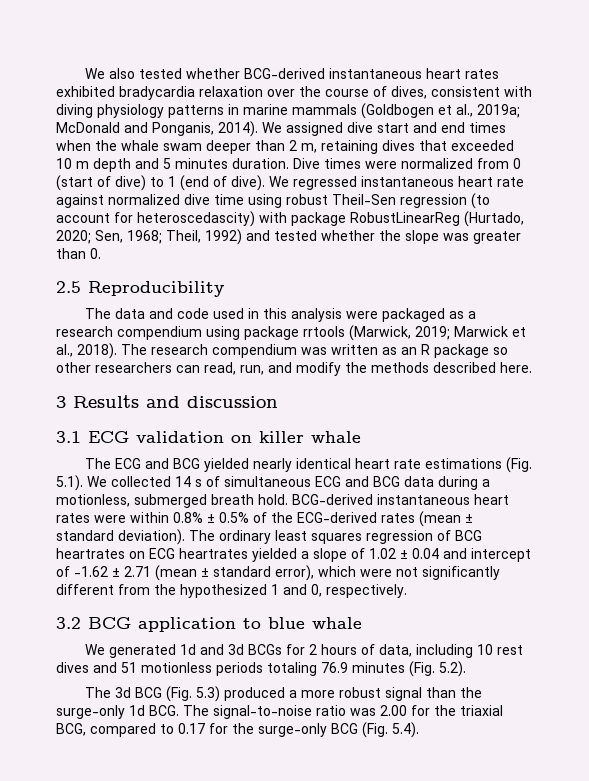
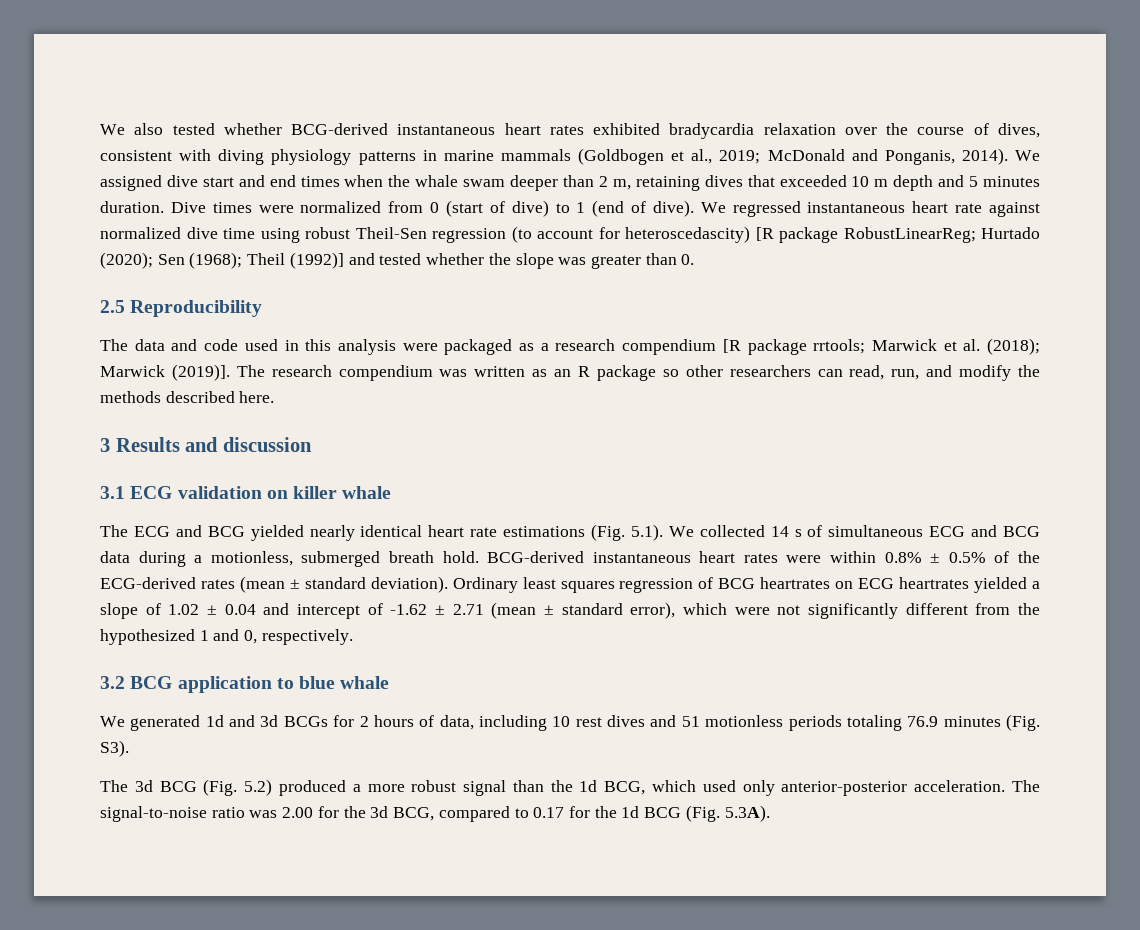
[477,104,520,118] 2019a; -> [719,150,761,164] 2019;
[259,211,524,227] [56,229,242,245] with package RobustLinearReg (Hurtado, 2020; Sen, 1968; Theil, 1992) -> [755,227,1040,243] [100,252,344,269] [R package RobustLinearReg; Hurtado (2020); Sen (1968); Theil (1992)]
[206,325,526,341] [56,343,117,359] using package rrtools (Marwick, 2019; Marwick et al., 2018). -> [722,338,1041,355] [100,364,230,381] [R package rrtools; Marwick et al. (2018); Marwick (2019)].
[189,530,271,544] The ordinary -> [452,577,518,593] Ordinary
[439,661,466,677] 5.2). -> [100,740,129,757] S3).
[195,686,220,702] 5.3) -> [244,779,273,796] 5.2)
[56,705,179,719] surge-only 1d BCG. -> [579,780,1006,796] 1d BCG, which used only anterior-posterior acceleration.
[460,705,503,716] triaxial -> [370,806,389,818] 3d
[258,722,419,738] surge-only BCG (Fig. 5.4). -> [621,805,770,822] 1d BCG (Fig. 5.3A).

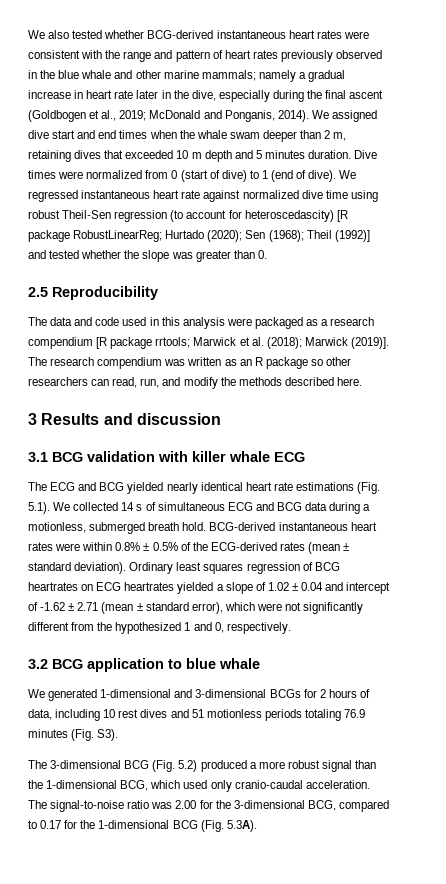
[593,123,1040,139] [100,149,571,165] exhibited bradycardia relaxation over the course of dives, consistent with diving physiology patterns in marine mammals -> [343,31,369,39] [28,50,383,62] [28,70,346,82] [28,90,384,102] were consistent with the range and pattern of heart rates previously observed in the blue whale and other marine mammals; namely a gradual increase in heart rate later in the dive, especially during the final ascent
[130,486,288,499] ECG validation on -> [52,451,188,462] BCG validation with
(392, 492) none -> [274,452,305,462] ECG
[205,715,279,727] 1d and 3d -> [100,689,267,698] 1-dimensional and 3-dimensional
[134,780,153,792] 3d -> [50,760,122,769] 3-dimensional
[579,780,598,792] 1d -> [46,780,118,789] 1-dimensional
[781,781,908,796] anterior-posterior -> [234,780,303,789] cranio-caudal
[370,806,389,818] 3d -> [233,800,305,809] 3-dimensional
[621,806,640,818] 1d -> [98,820,170,829] 1-dimensional

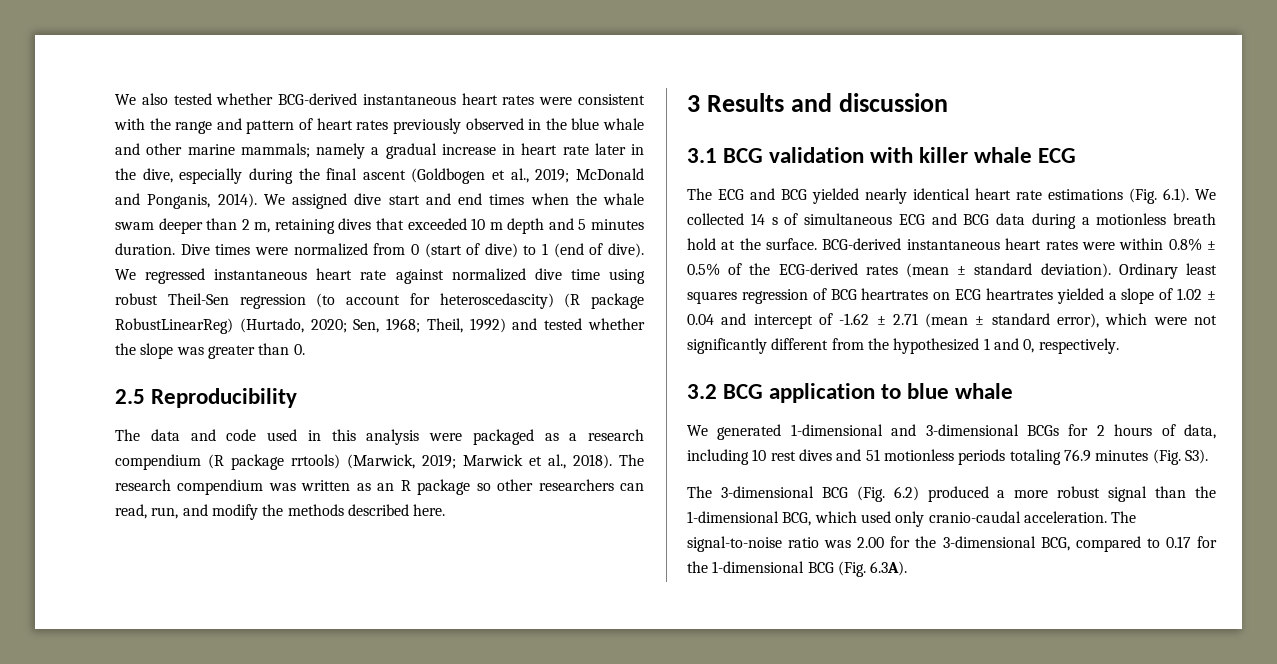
[336,210,348,222] [28,230,370,242] [R package RobustLinearReg; Hurtado (2020); Sen (1968); Theil (1992)] -> [564,293,644,309] [115,318,506,334] (R package RobustLinearReg) (Hurtado, 2020; Sen, 1968; Theil, 1992)
[96,337,389,349] [R package rrtools; Marwick et al. (2018); Marwick (2019)]. -> [208,454,612,470] (R package rrtools) (Marwick, 2019; Marwick et al., 2018).
[28,502,50,514] 5.1). -> [1163,188,1189,203] 6.1).
[28,522,207,534] motionless, submerged breath hold. -> [1096,213,1216,225] [687,238,818,250] motionless breath hold at the surface.
[178,760,198,772] 5.2) -> [893,486,919,501] 6.2)
[226,820,257,832] 5.3A). -> [870,561,908,576] 6.3A).

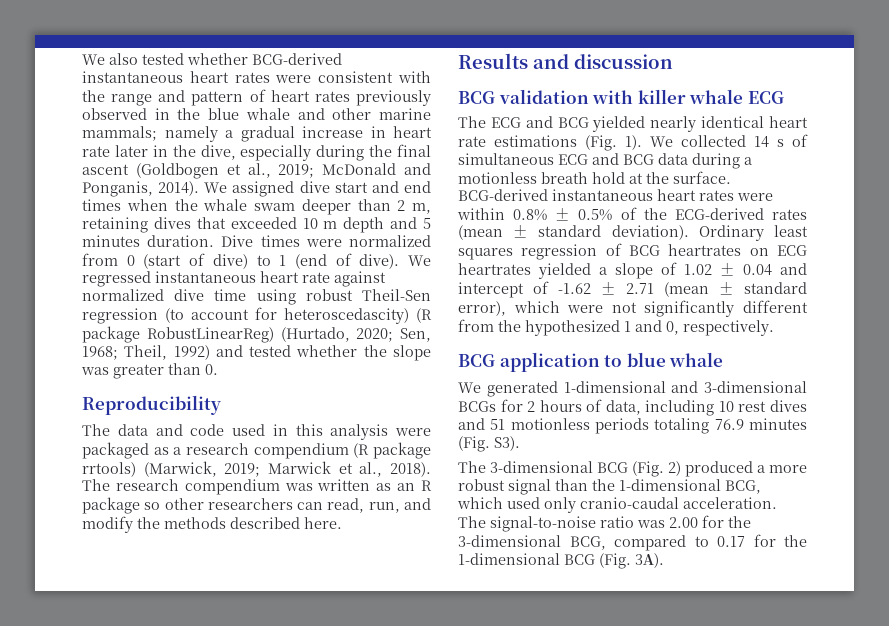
[115,389,145,404] 2.5 -> (218, 369) none
[687,95,700,112] 3 -> (342, 523) none
[687,148,717,163] 3.1 -> (673, 61) none
[1163,188,1189,203] 6.1). -> [625,135,642,150] 1).
[687,384,717,399] 3.2 -> (774, 328) none
[893,486,919,501] 6.2) -> [668,461,681,476] 2)
[870,561,908,576] 6.3A). -> [635,553,664,568] 3A).

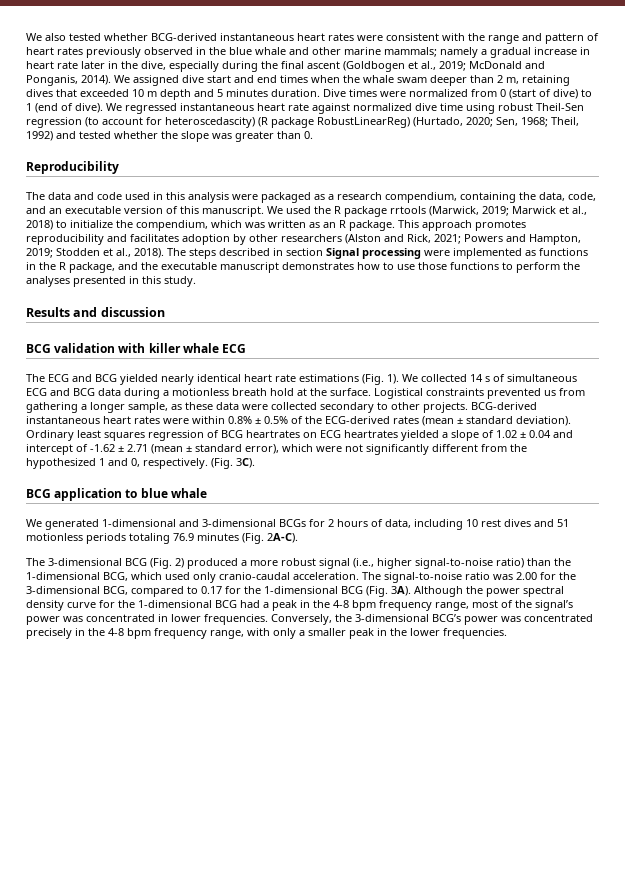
[253,442,431,459] [82,462,136,477] compendium (R package rrtools) -> [385,192,596,203] [26,206,426,217] compendium, containing the data, code, and an executable version of this manuscript. We used the R package rrtools
[390,462,431,477] [82,479,280,495] 2018). The research compendium -> [26,220,242,231] 2018) to initialize the compendium, which
[82,497,431,514] [82,516,342,533] package so other researchers can read, run, and modify the methods described here. -> [349,220,526,231] [26,234,581,245] [26,248,588,259] [26,262,580,273] [26,276,196,287] package. This approach promotes reproducibility and facilitates adoption by other researchers (Alston and Rick, 2021; Powers and Hampton, 2019; Stodden et al., 2018). The steps described in section Signal processing were implemented as functions in the R package, and the executable manuscript demonstrates how to use those functions to perform the analyses presented in this study.
(731, 177) none -> [374,388,585,399] [26,402,468,413] Logistical constraints prevented us from gathering a longer sample, as these data were collected secondary to other projects.
(774, 328) none -> [211,458,255,469] (Fig. 3C).
[494,436,520,451] S3). -> [267,533,298,543] 2A-C).
(551, 487) none -> [353,558,524,569] (i.e., higher signal-to-noise ratio)
(664, 560) none -> [414,586,564,597] [26,600,573,611] [26,614,593,625] [26,628,507,639] Although the power spectral density curve for the 1-dimensional BCG had a peak in the 4-8 bpm frequency range, most of the signal’s power was concentrated in lower frequencies. Conversely, the 3-dimensional BCG’s power was concentrated precisely in the 4-8 bpm frequency range, with only a smaller peak in the lower frequencies.

